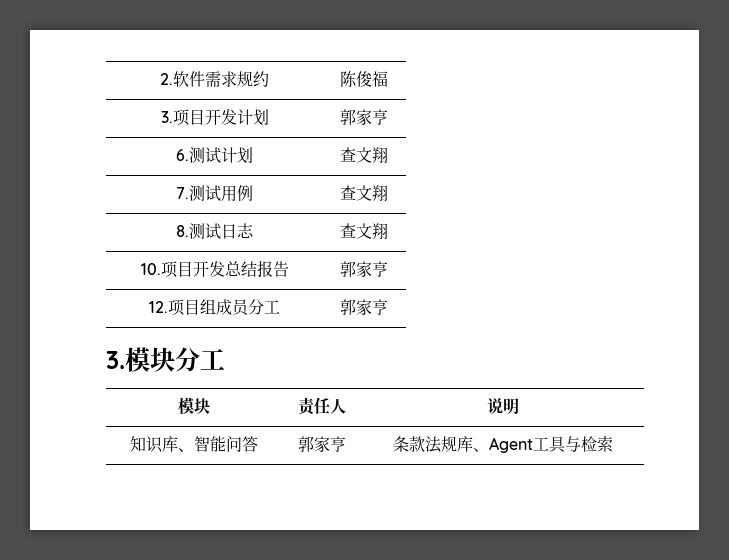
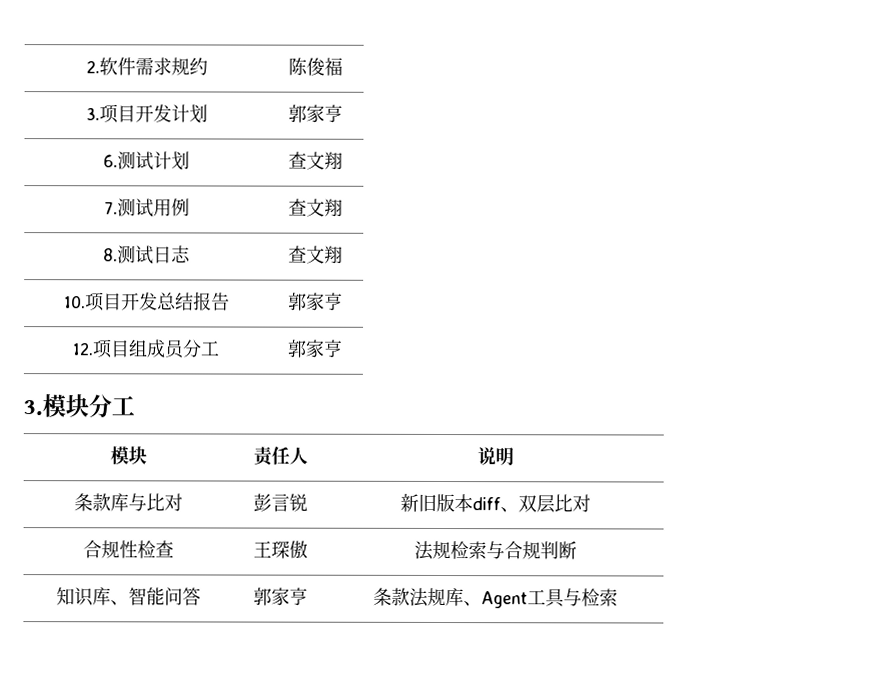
(519, 406) none -> [74,493,183,512] [253,493,308,512] [400,493,591,514] [83,540,174,559] [253,540,308,559] [414,540,577,560] // 条款库与比对 | 彭言锐 | 新旧版本diff、双层比对 // 合规性检查 | 王琛傲 | 法规检索与合规判断

